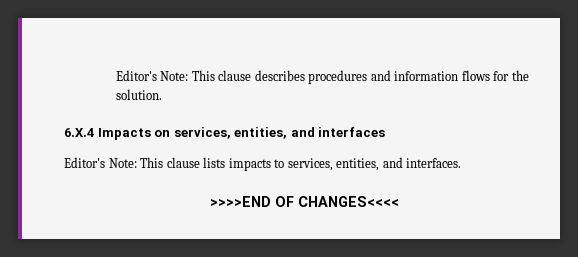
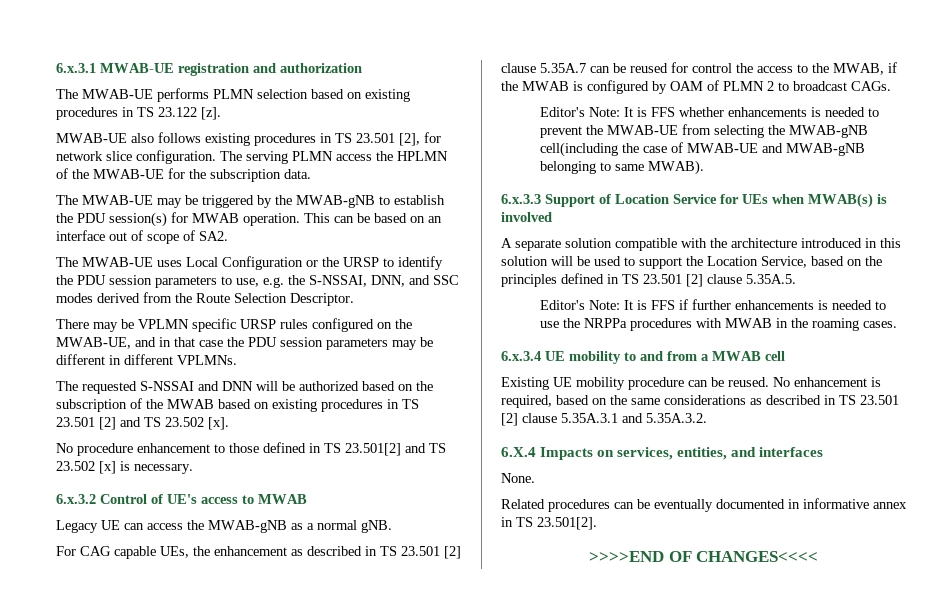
[115,70,529,84] [115,89,162,100] Editor's Note: This clause describes procedures and information flows for the solution. -> [56,63,362,76] [56,88,410,102] [56,107,221,120] [56,132,441,146] [56,150,448,164] [56,168,311,182] [56,195,445,208] [56,212,442,227] [56,230,228,244] [56,256,443,270] [56,275,459,288] [56,292,354,306] [56,318,412,332] [56,337,433,350] [56,354,237,365] [56,381,433,394] [56,398,419,412] [56,417,229,430] [56,442,446,456] [56,461,193,474] [56,494,307,504] [56,520,392,533] [56,546,461,559] [501,62,897,75] [501,80,891,94] [539,107,879,117] [539,124,868,138] [539,142,865,157] [539,160,704,175] [501,193,887,208] [501,212,552,222] [501,238,901,251] [501,256,882,269] [501,273,796,287] [539,299,886,310] [539,318,897,331] [501,351,785,364] [501,377,881,390] [501,395,899,408] [501,413,707,426] 6.x.3.1 MWAB-UE registration and authorization // The MWAB-UE performs PLMN selection based on existing procedures in TS 23.122 [z]. // MWAB-UE also follows existing procedures in TS 23.501 [2], for network slice configuration. The serving PLMN access the HPLMN of the MWAB-UE for the subscription data. // The MWAB-UE may be triggered by the MWAB-gNB to establish the PDU session(s) for MWAB operation. This can be based on an interface out of scope of SA2. // The MWAB-UE uses Local Configuration or the URSP to identify the PDU session parameters to use, e.g. the S-NSSAI, DNN, and SSC modes derived from the Route Selection Descriptor. // There may be VPLMN specific URSP rules configured on the MWAB-UE, and in that case the PDU session parameters may be different in different VPLMNs. // The requested S-NSSAI and DNN will be authorized based on the subscription of the MWAB based on existing procedures in TS 23.501 [2] and TS 23.502 [x]. // No procedure enhancement to those defined in TS 23.501[2] and TS 23.502 [x] is necessary. // 6.x.3.2 Control of UE's access to MWAB // Legacy UE can access the MWAB-gNB as a normal gNB. // For CAG capable UEs, the enhancement as described in TS 23.501 [2] clause 5.35A.7 can be reused for control the access to the MWAB, if the MWAB is configured by OAM of PLMN 2 to broadcast CAGs. // Editor's Note: It is FFS whether enhancements is needed to prevent the MWAB-UE from selecting the MWAB-gNB cell(including the case of MWAB-UE and MWAB-gNB belonging to same MWAB). // 6.x.3.3 Support of Location Service for UEs when MWAB(s) is involved // A separate solution compatible with the architecture introduced in this solution will be used to support the Location Service, based on the principles defined in TS 23.501 [2] clause 5.35A.5. // Editor's Note: It is FFS if further enhancements is needed to use the NRPPa procedures with MWAB in the roaming cases. // 6.x.3.4 UE mobility to and from a MWAB cell // Existing UE mobility procedure can be reused. No enhancement is required, based on the same considerations as described in TS 23.501 [2] clause 5.35A.3.1 and 5.35A.3.2.
[64,157,462,171] Editor's Note: This clause lists impacts to services, entities, and interfaces. -> [501,473,535,483] [501,498,907,512] [501,517,597,530] None. // Related procedures can be eventually documented in informative annex in TS 23.501[2].

